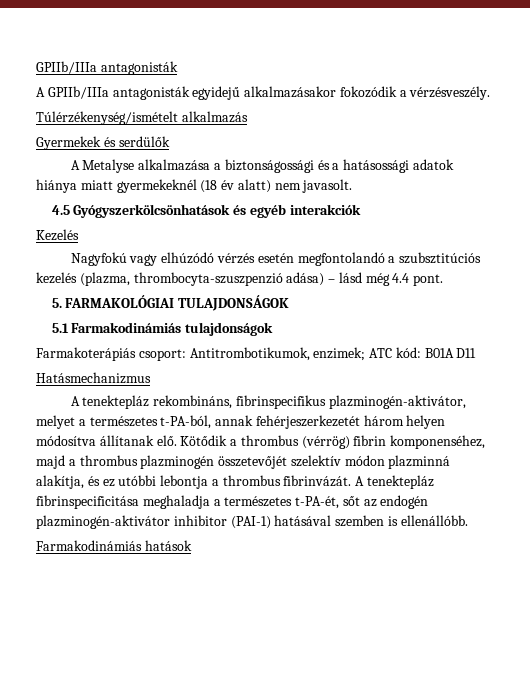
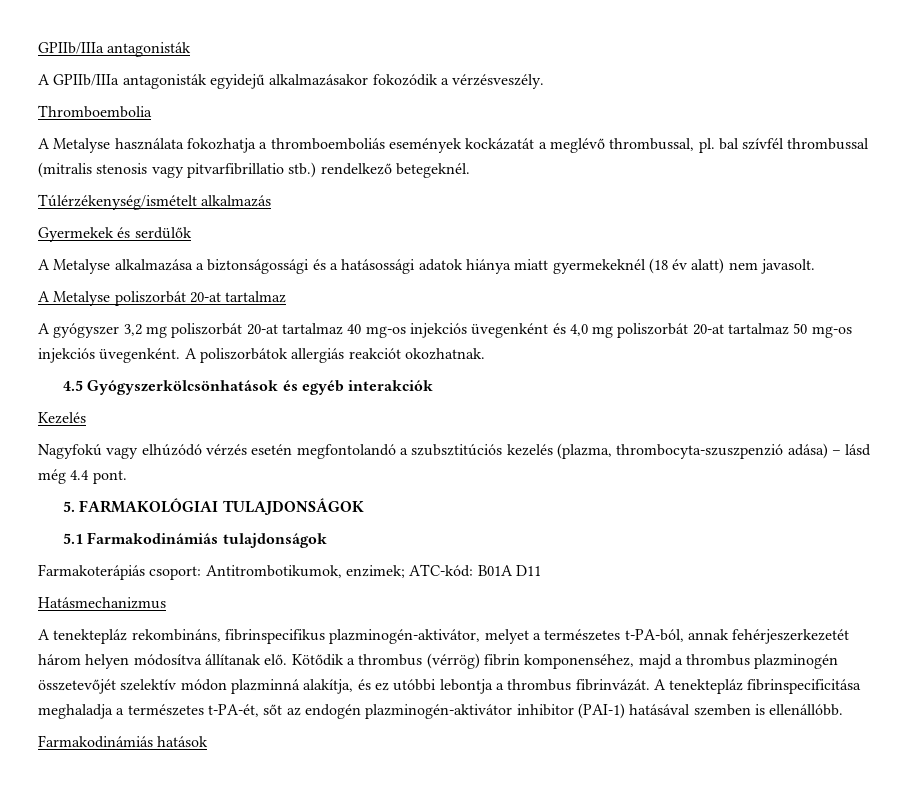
(491, 93) none -> [38,105,152,118] [38,138,870,153] [38,162,470,178] // Thromboembolia // A Metalyse használata fokozhatja a thromboemboliás események kockázatát a meglévő thrombussal, pl. bal szívfél thrombussal (mitralis stenosis vagy pitvarfibrillatio stb.) rendelkező betegeknél.
(353, 186) none -> [38,291,287,306] [38,323,852,338] [38,348,485,363] // A Metalyse poliszorbát 20-at tartalmaz // A gyógyszer 3,2 mg poliszorbát 20-at tartalmaz 40 mg-os injekciós üvegenként és 4,0 mg poliszorbát 20-at tartalmaz 50 mg-os injekciós üvegenként. A poliszorbátok allergiás reakciót okozhatnak.
[369,347,421,358] ATC kód: -> [409,564,474,577] ATC-kód:

